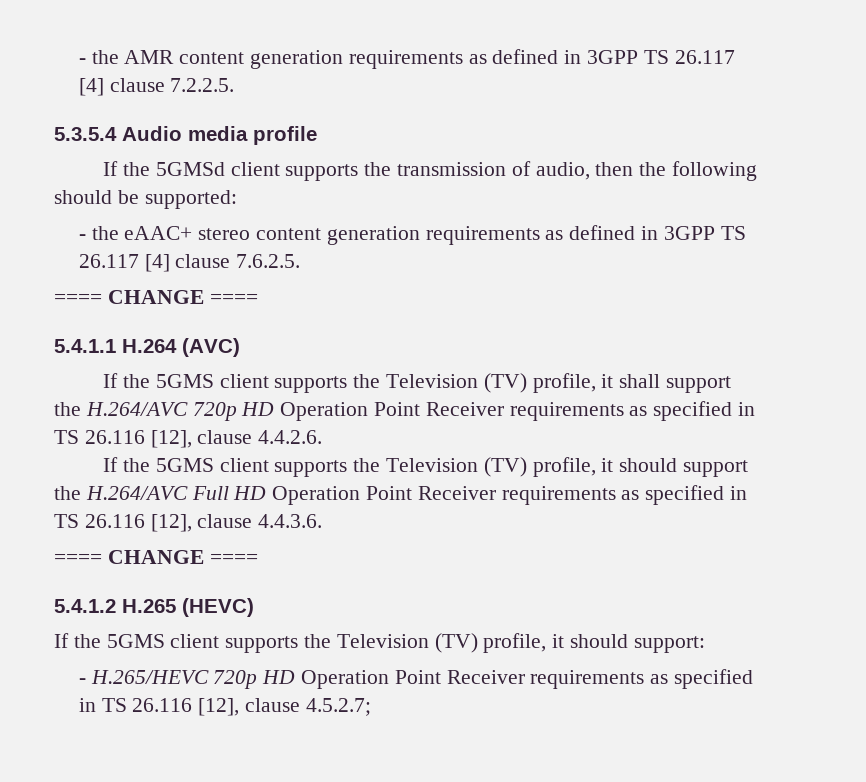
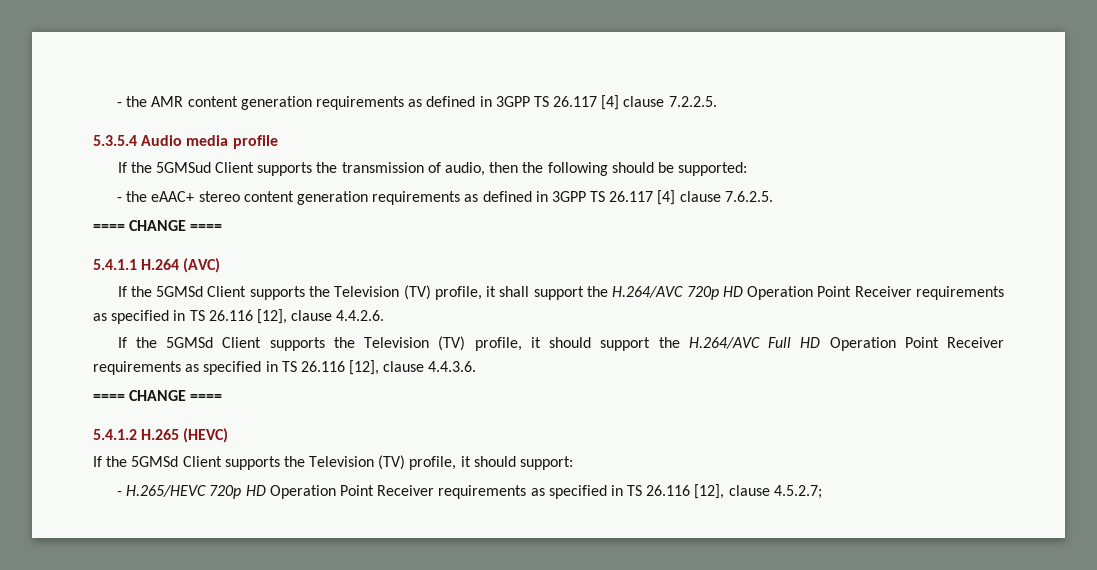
[155,162,280,176] 5GMSd client -> [155,162,255,173] 5GMSud Client
[155,374,269,388] 5GMS client -> [156,286,247,297] 5GMSd Client
[155,458,269,472] 5GMS client -> [166,337,262,348] 5GMSd Client
[106,634,220,648] 5GMS client -> [131,456,222,467] 5GMSd Client

